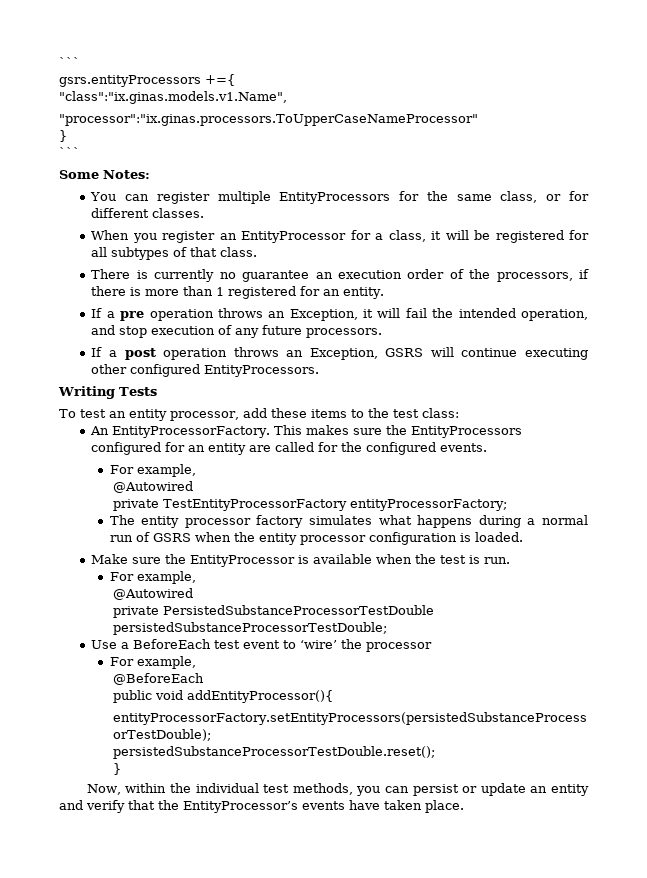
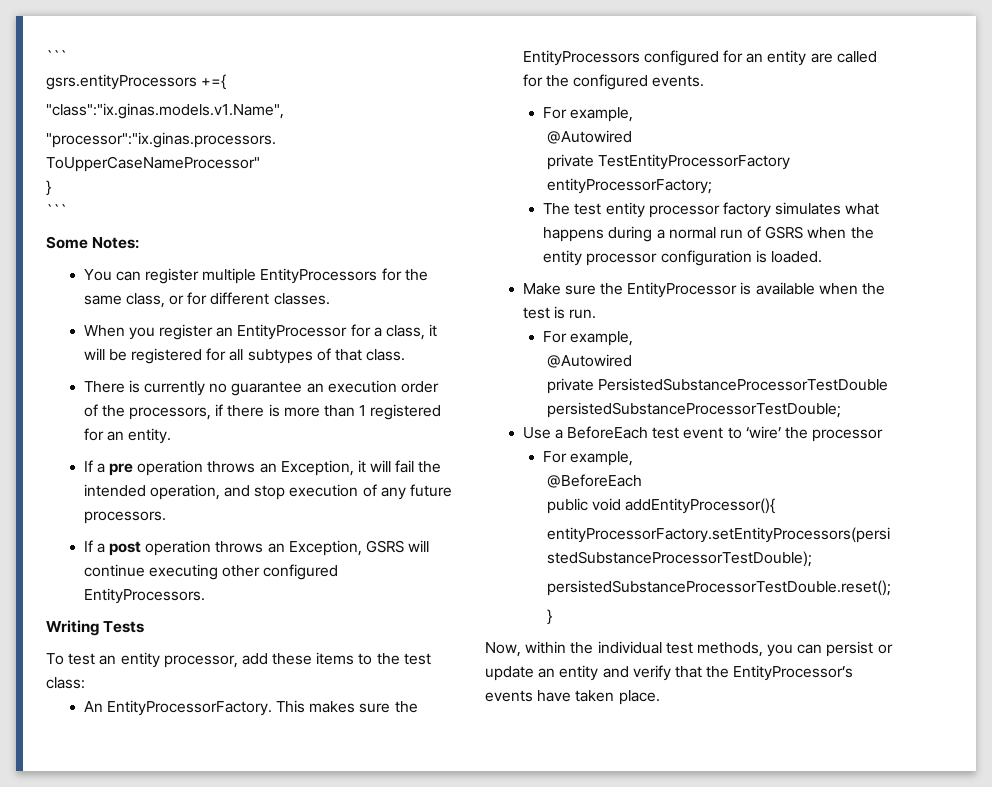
(135, 520) none -> [574,203,602,215] test

